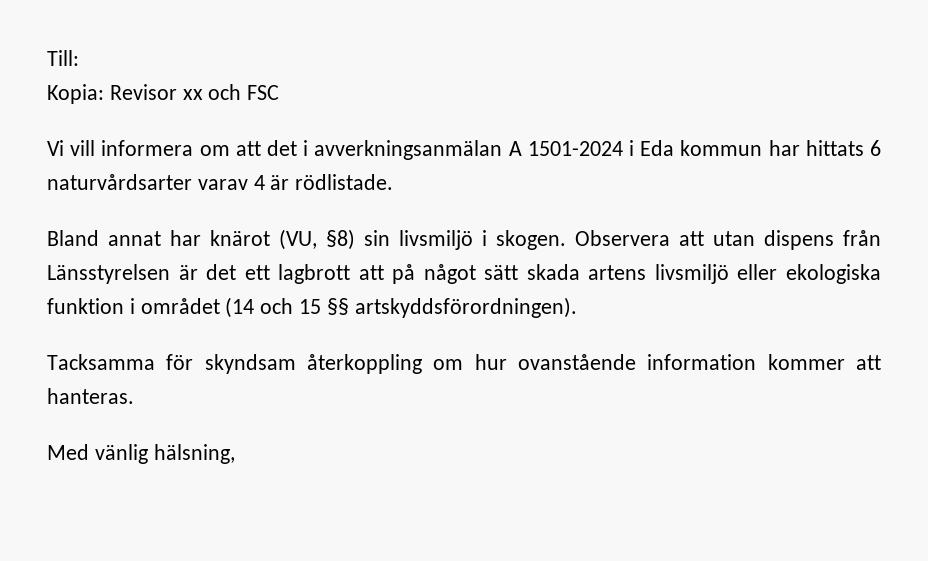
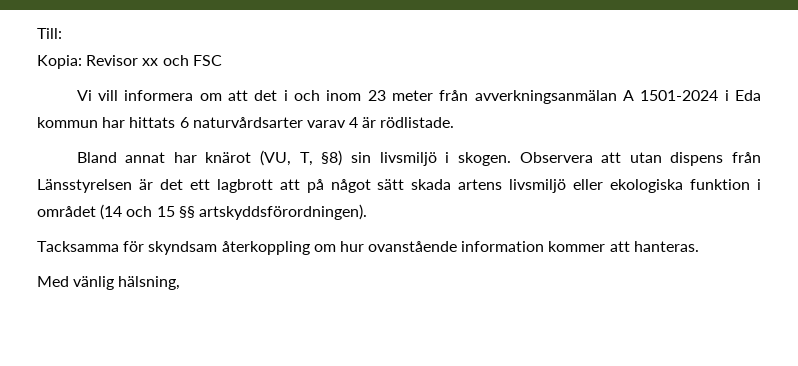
(309, 148) none -> [293,90,469,101] och inom 23 meter från
(317, 239) none -> [299,152,313,166] T,

